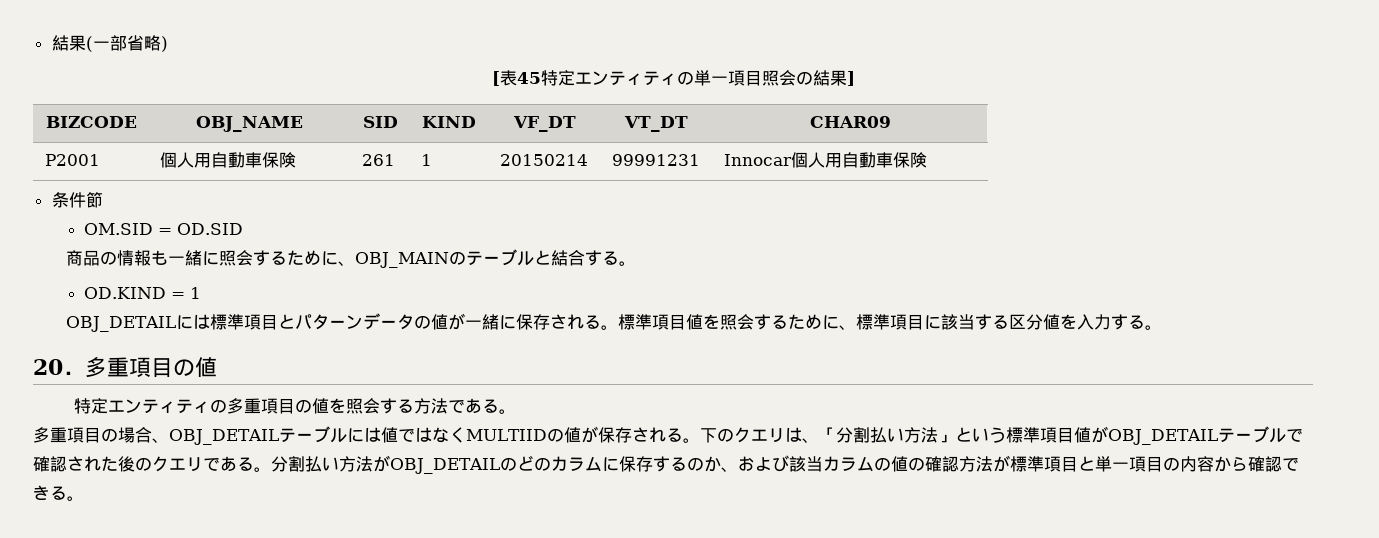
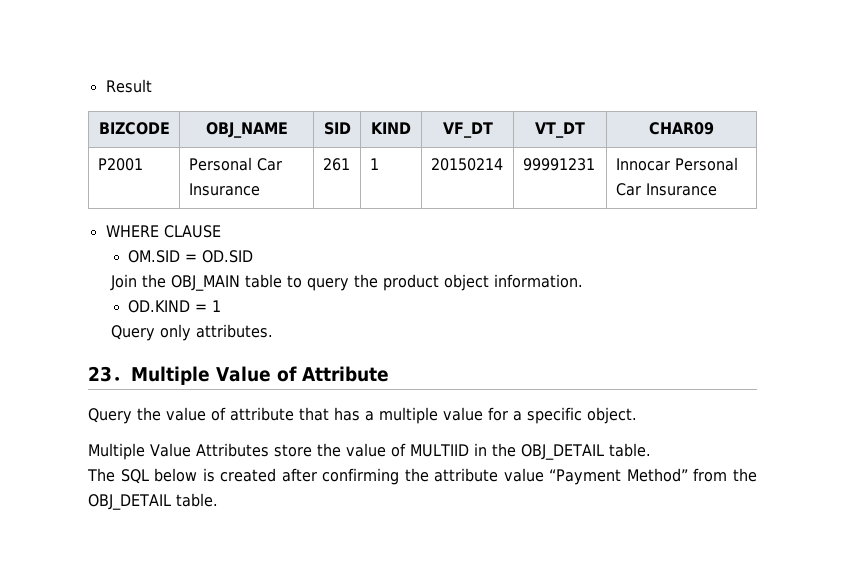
[51,35,168,52] [491,70,855,86] 結果(一部省略) // [表45特定エンティティの単一項目照会の結果] -> [105,79,152,93] Result
[159,152,296,168] 個人用自動車保険 -> [188,157,282,171] [188,183,260,196] Personal Car Insurance
[790,152,927,168] [51,192,103,208] [84,223,244,235] [65,249,636,268] [84,287,202,299] [65,313,1162,332] [33,357,217,378] [74,398,517,414] [33,426,1303,445] [33,455,1299,474] [33,485,84,501] 個人用自動車保険 // 条件節 // OM.SID = OD.SID // 商品の情報も一緒に照会するために、OBJ_MAINのテーブルと結合する。 // OD.KIND = 1 // OBJ_DETAILには標準項目とパターンデータの値が一緒に保存される。標準項目値を照会するために、標準項目に該当する区分値を入力する。 // 20．多重項目の値 // 特定エンティティの多重項目の値を照会する方法である。 // 多重項目の場合、OBJ_DETAILテーブルには値ではなくMULTIIDの値が保存される。下のクエリは、「分割払い方法」という標準項目値がOBJ_DETAILテーブルで確認された後のクエリである。分割払い方法がOBJ_DETAILのどのカラムに保存するのか、および該当カラムの値の確認方法が標準項目と単一項目の内容から確認できる。 -> [674,157,738,171] [615,183,717,196] [105,225,221,238] [128,250,254,263] [109,274,583,291] [128,300,222,313] [110,324,273,341] [88,366,389,385] [88,407,637,424] [88,443,651,460] [87,468,758,485] [88,493,218,510] Personal Car Insurance // WHERE CLAUSE // OM.SID = OD.SID // Join the OBJ_MAIN table to query the product object information. // OD.KIND = 1 // Query only attributes. // 23．Multiple Value of Attribute // Query the value of attribute that has a multiple value for a specific object. // Multiple Value Attributes store the value of MULTIID in the OBJ_DETAIL table. // The SQL below is created after confirming the attribute value “Payment Method” from the OBJ_DETAIL table.

